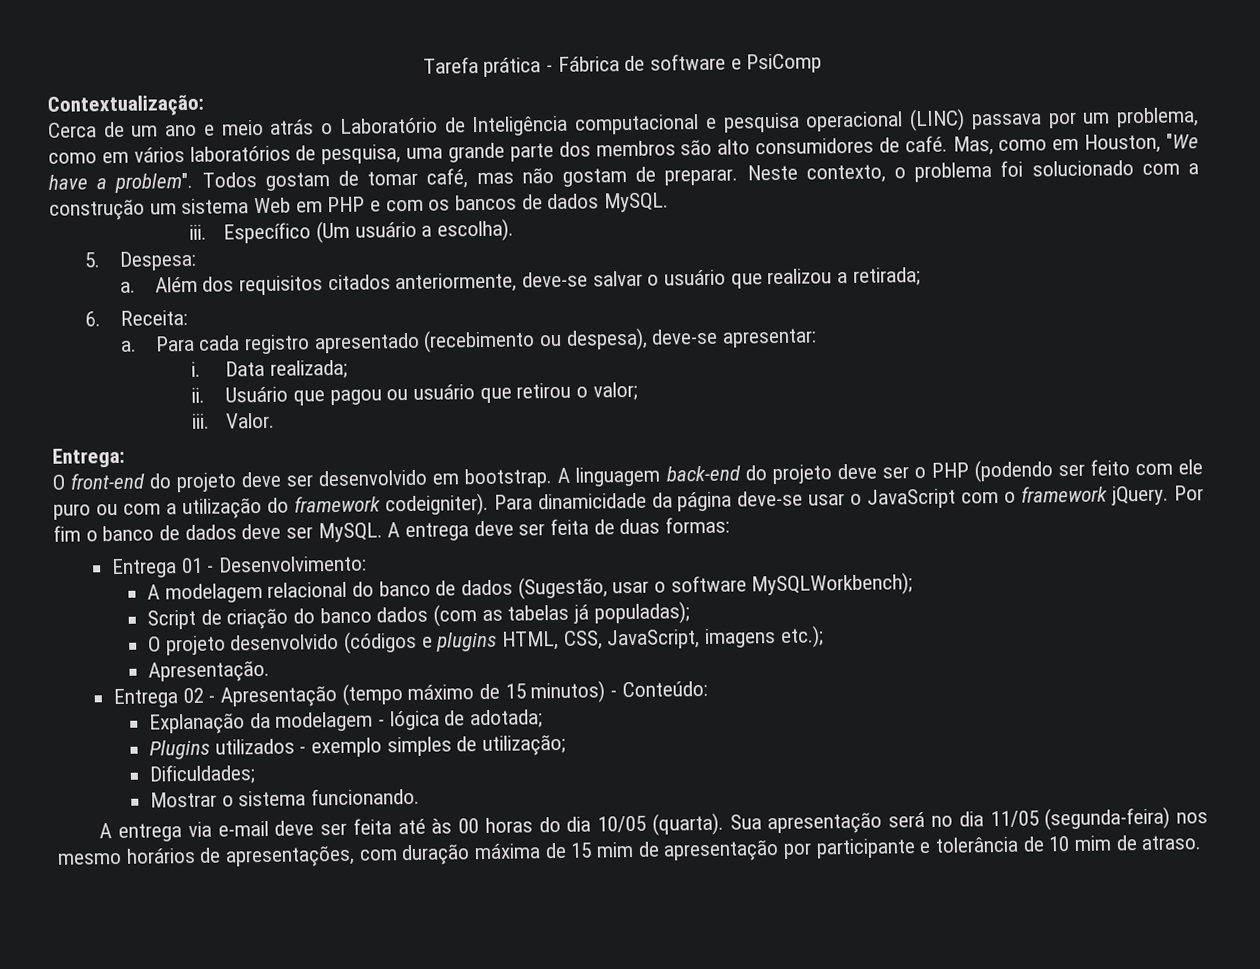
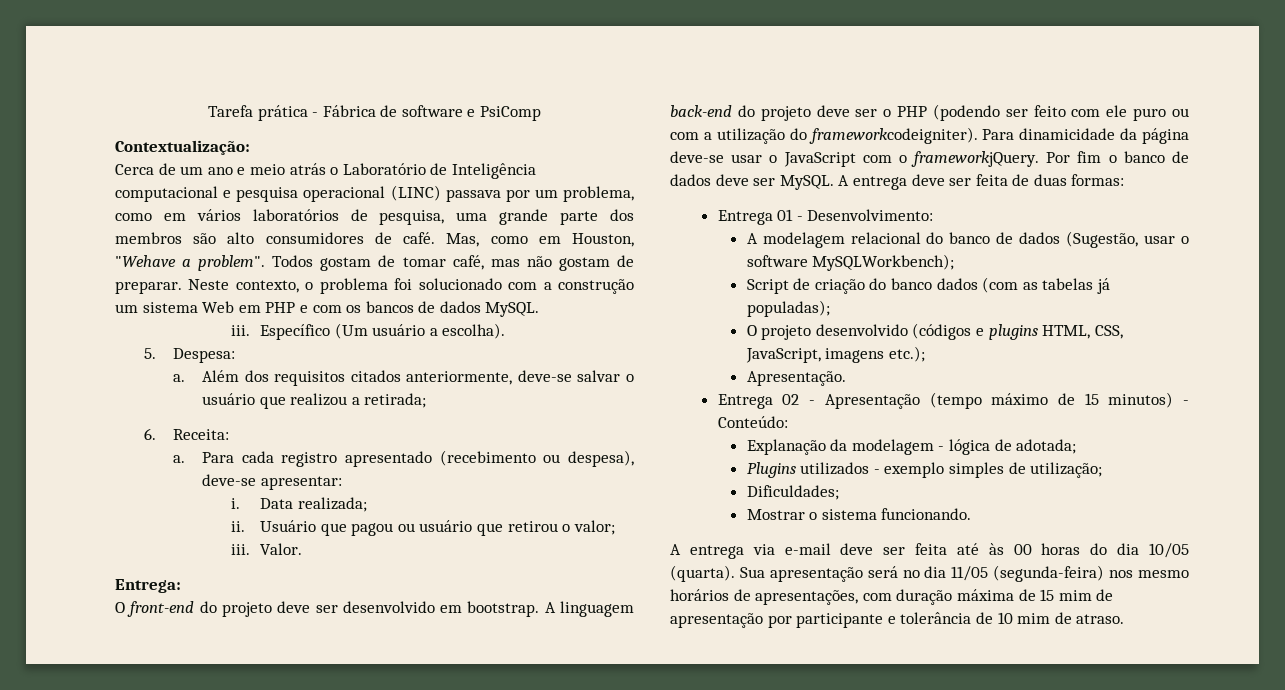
[1166,133,1199,149] [48,174,88,190] "We have -> [115,255,176,267] "Wehave
[293,492,489,517] framework codeigniter). -> [808,127,978,144] frameworkcodeigniter).
[1021,485,1170,506] framework jQuery. -> [911,151,1040,167] frameworkjQuery.

